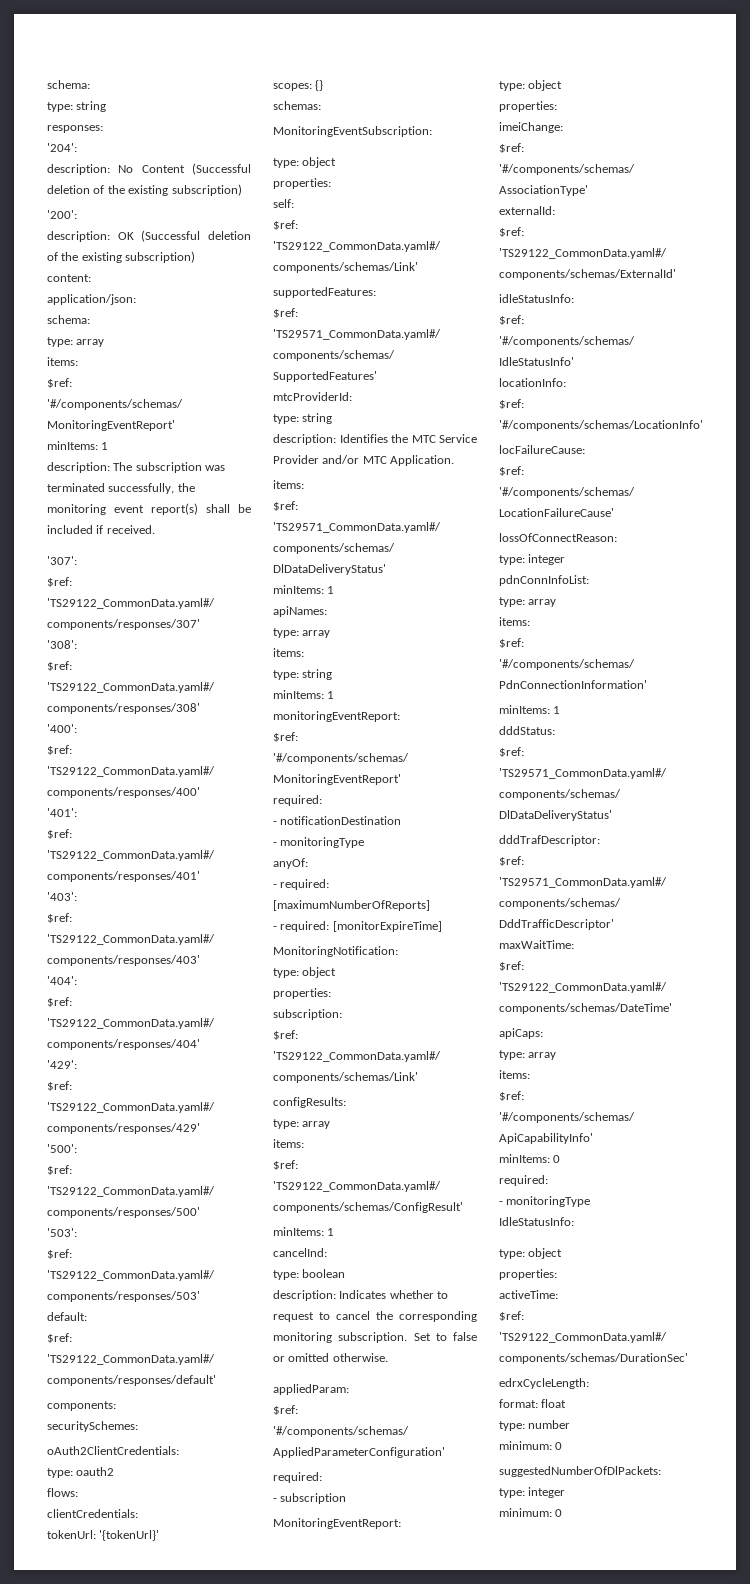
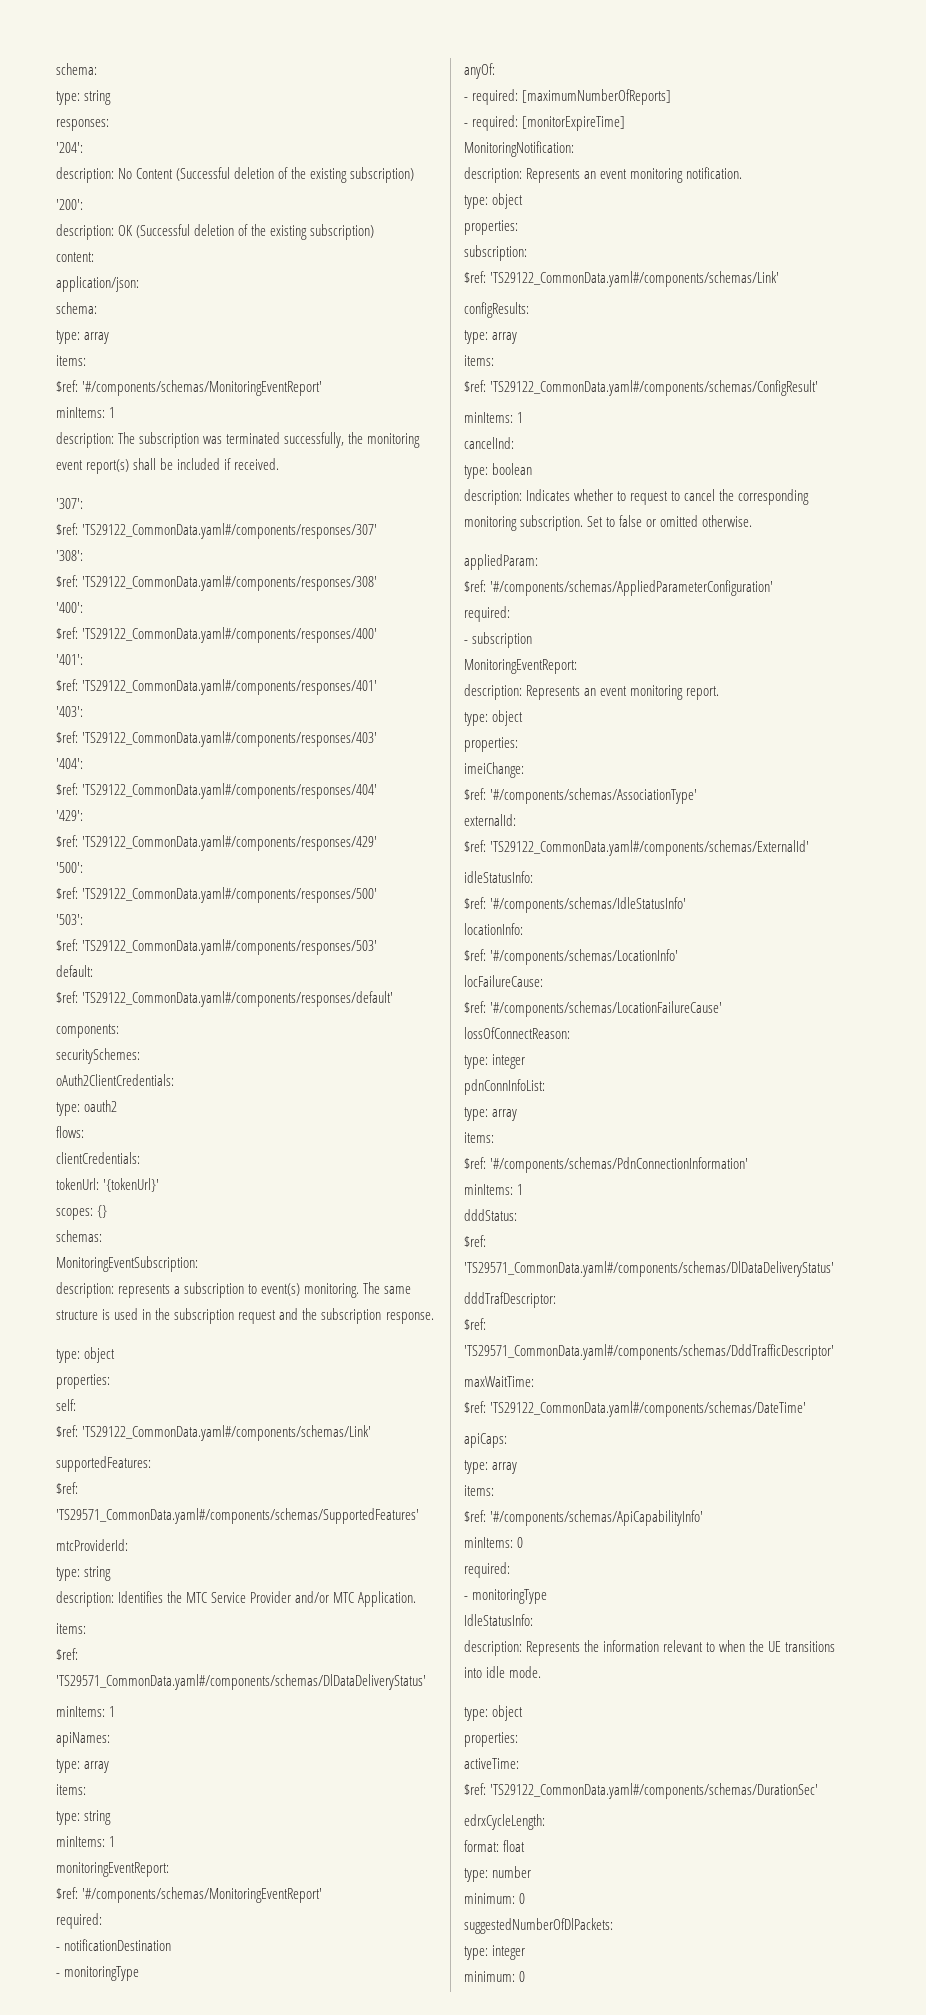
(432, 131) none -> [56,1282,412,1298] [56,1308,434,1324] // description: represents a subscription to event(s) monitoring. The same structure is used in the subscription request and the subscription response.
(398, 951) none -> [464,167,743,183] // description: Represents an event monitoring notification.
(401, 1523) none -> [464,684,720,700] // description: Represents an event monitoring report.
(574, 1221) none -> [464,1640,836,1656] [464,1666,542,1678] // description: Represents the information relevant to when the UE transitions into idle mode.

